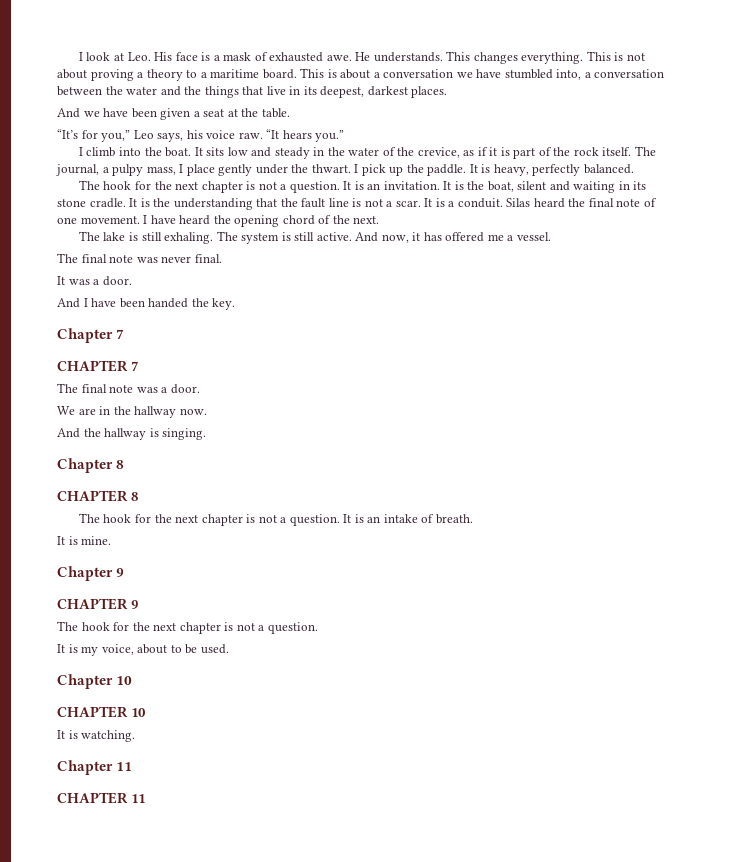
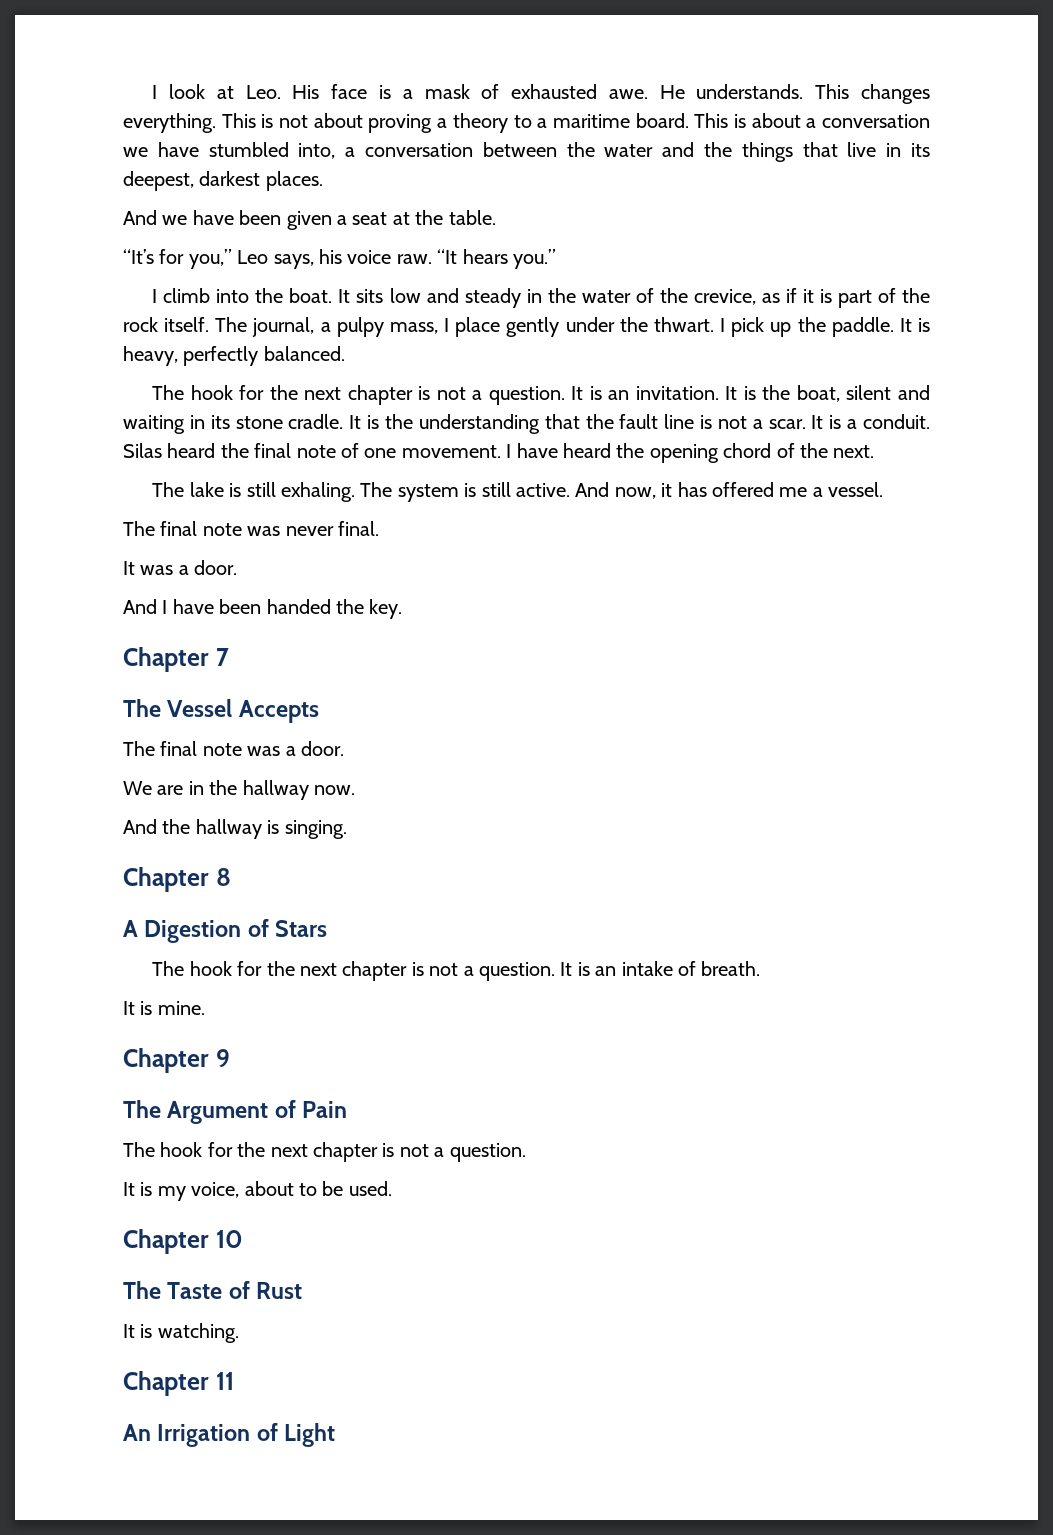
[57,360,138,372] CHAPTER 7 -> [123,699,319,723] The Vessel Accepts
[57,490,138,502] CHAPTER 8 -> [123,919,328,943] A Digestion of Stars
[57,598,138,610] CHAPTER 9 -> [123,1100,348,1124] The Argument of Pain
[57,706,146,718] CHAPTER 10 -> [123,1281,303,1299] The Taste of Rust
[57,792,145,804] CHAPTER 11 -> [123,1423,336,1447] An Irrigation of Light

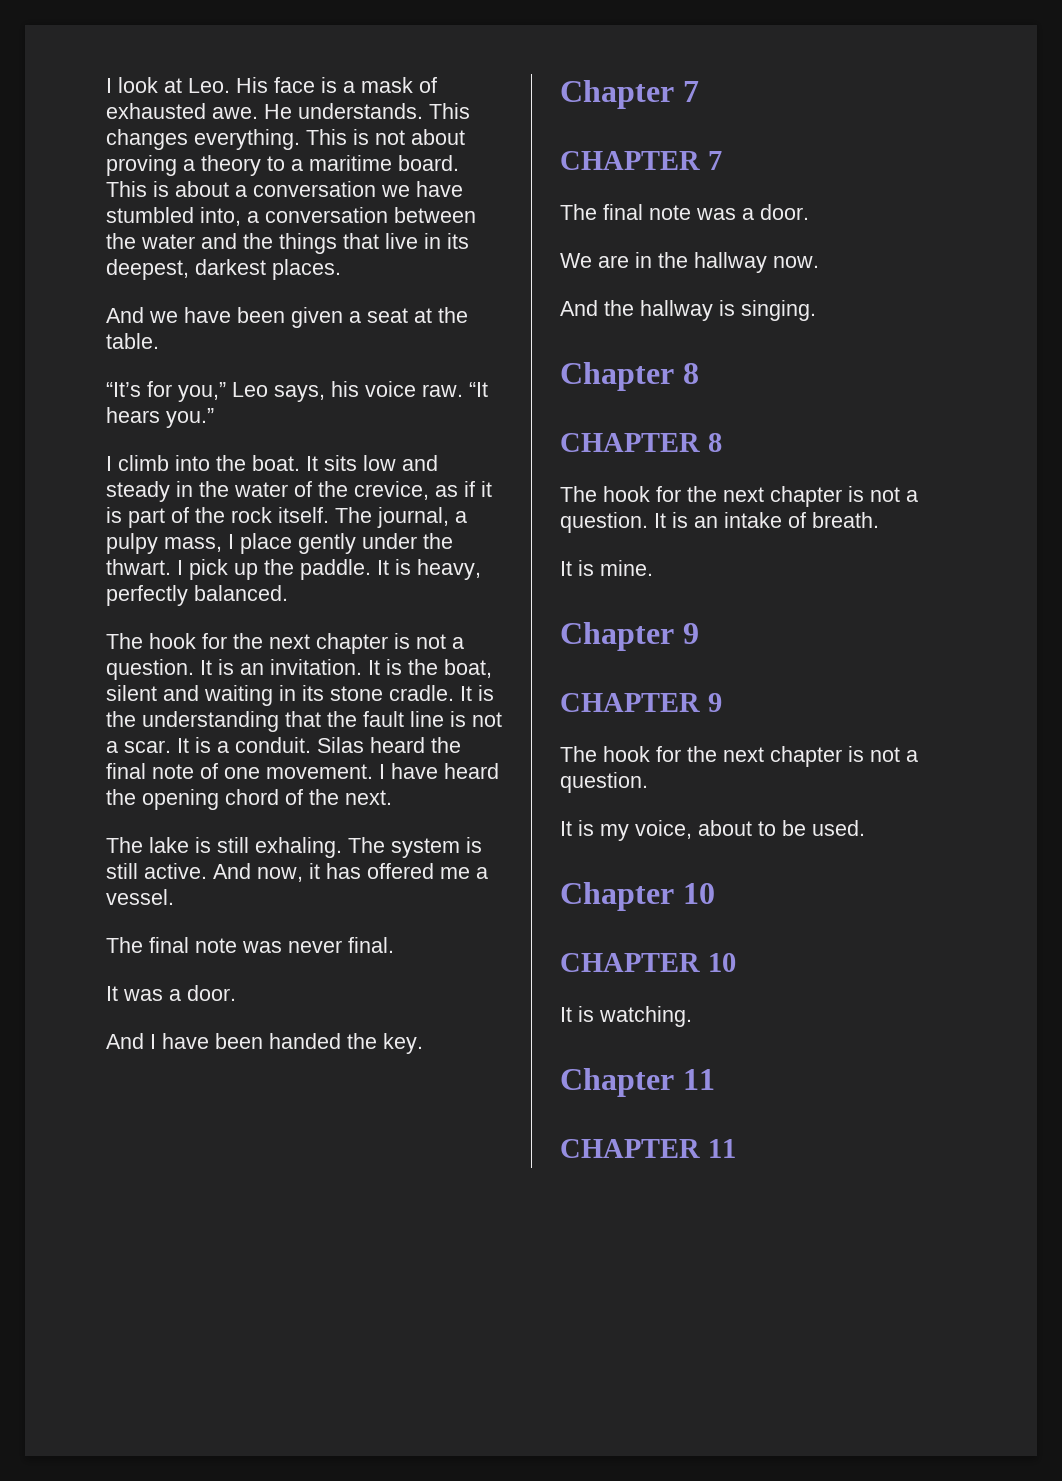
[123,699,319,723] The Vessel Accepts -> [560,151,722,170] CHAPTER 7
[123,919,328,943] A Digestion of Stars -> [560,433,722,452] CHAPTER 8
[123,1100,348,1124] The Argument of Pain -> [560,693,722,712] CHAPTER 9
[123,1281,303,1299] The Taste of Rust -> [560,953,736,972] CHAPTER 10
[123,1423,336,1447] An Irrigation of Light -> [560,1139,736,1158] CHAPTER 11

